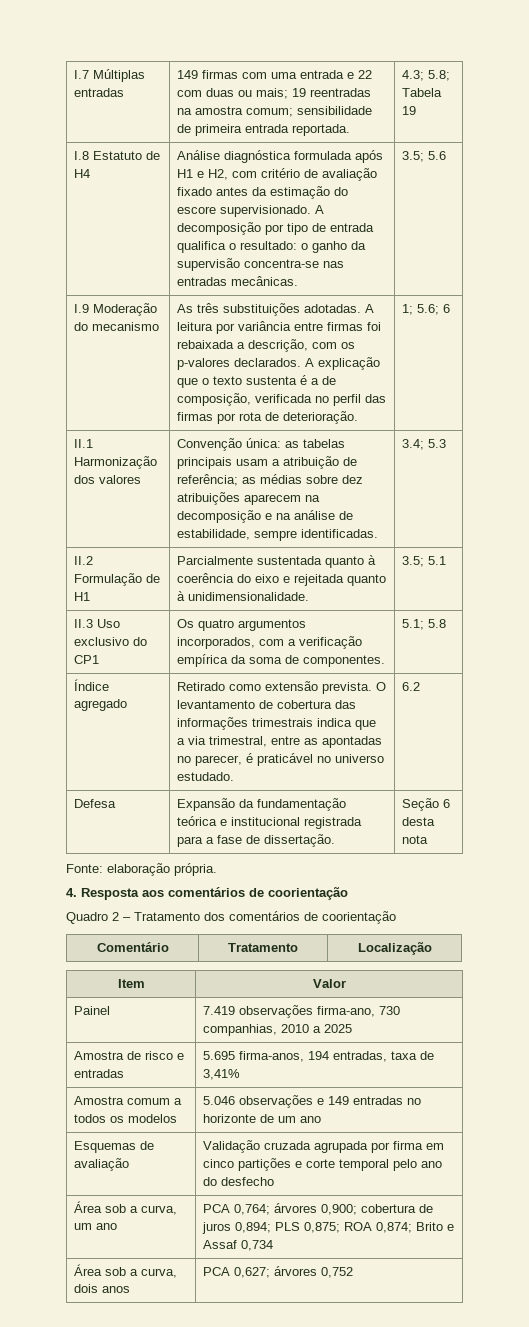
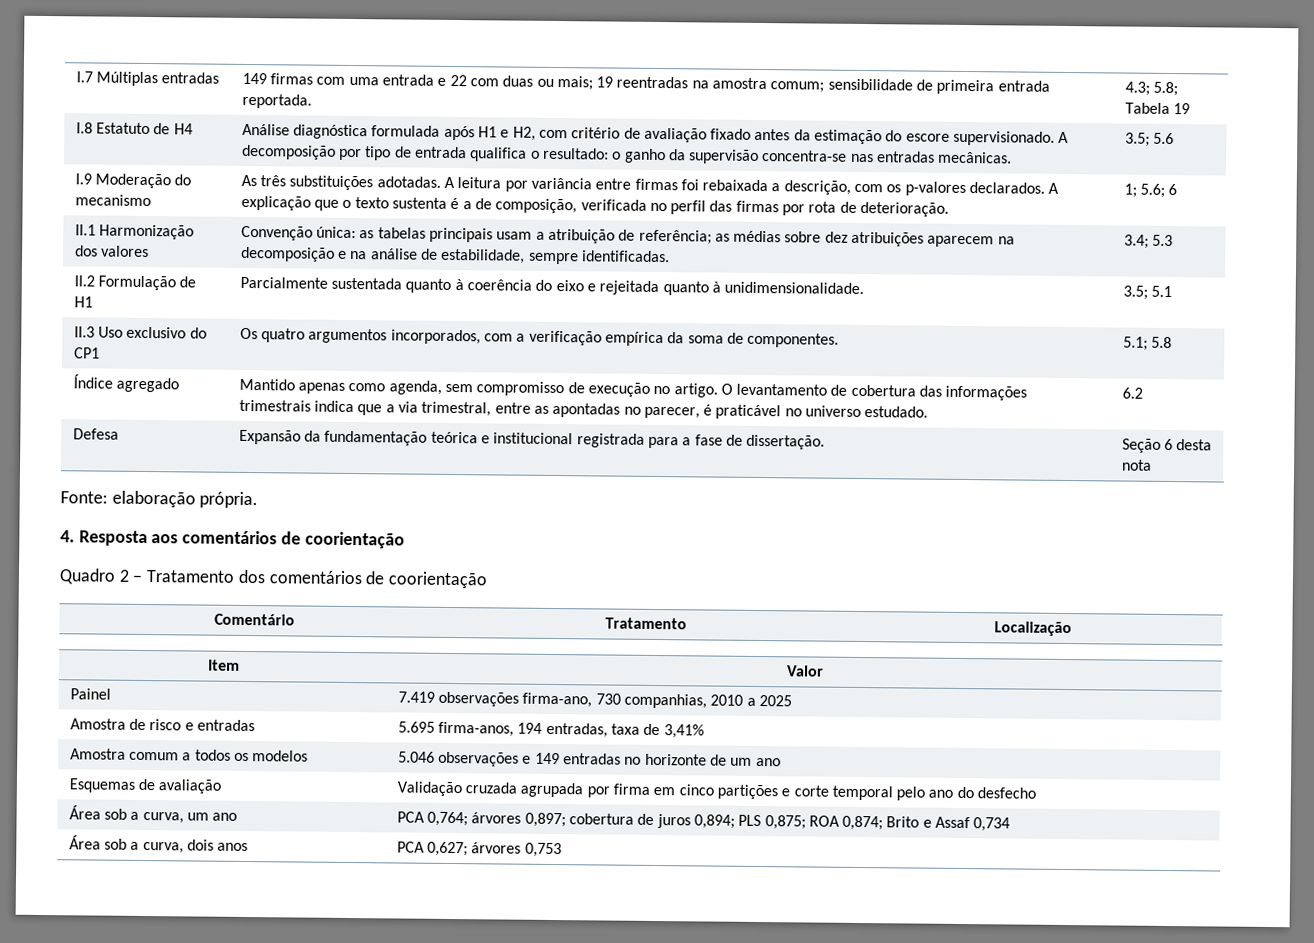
[177,681,373,694] Retirado como extensão prevista. -> [238,378,718,398] Mantido apenas como agenda, sem compromisso de execução no artigo.
[321,1204,358,1215] 0,900; -> [524,812,566,828] 0,897;
[321,1267,354,1278] 0,752 -> [524,842,562,858] 0,753

